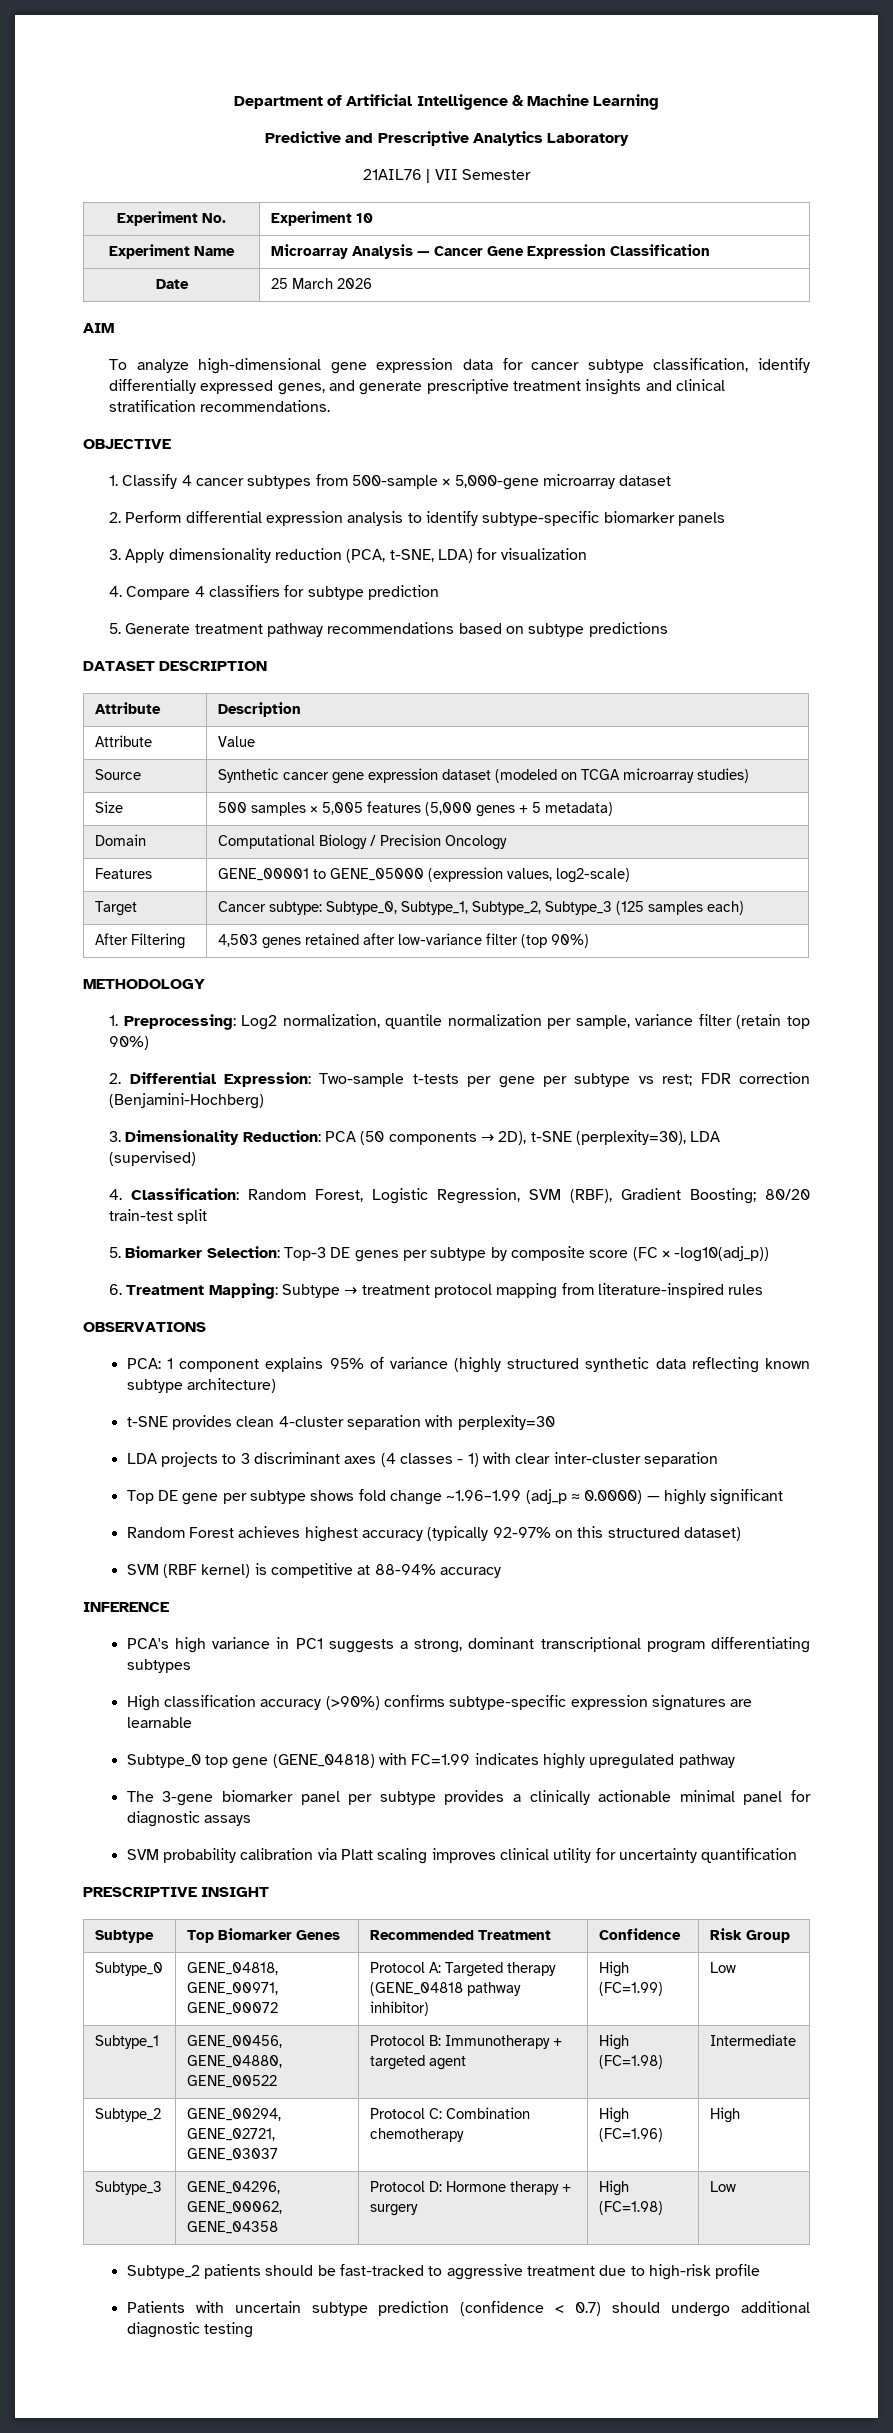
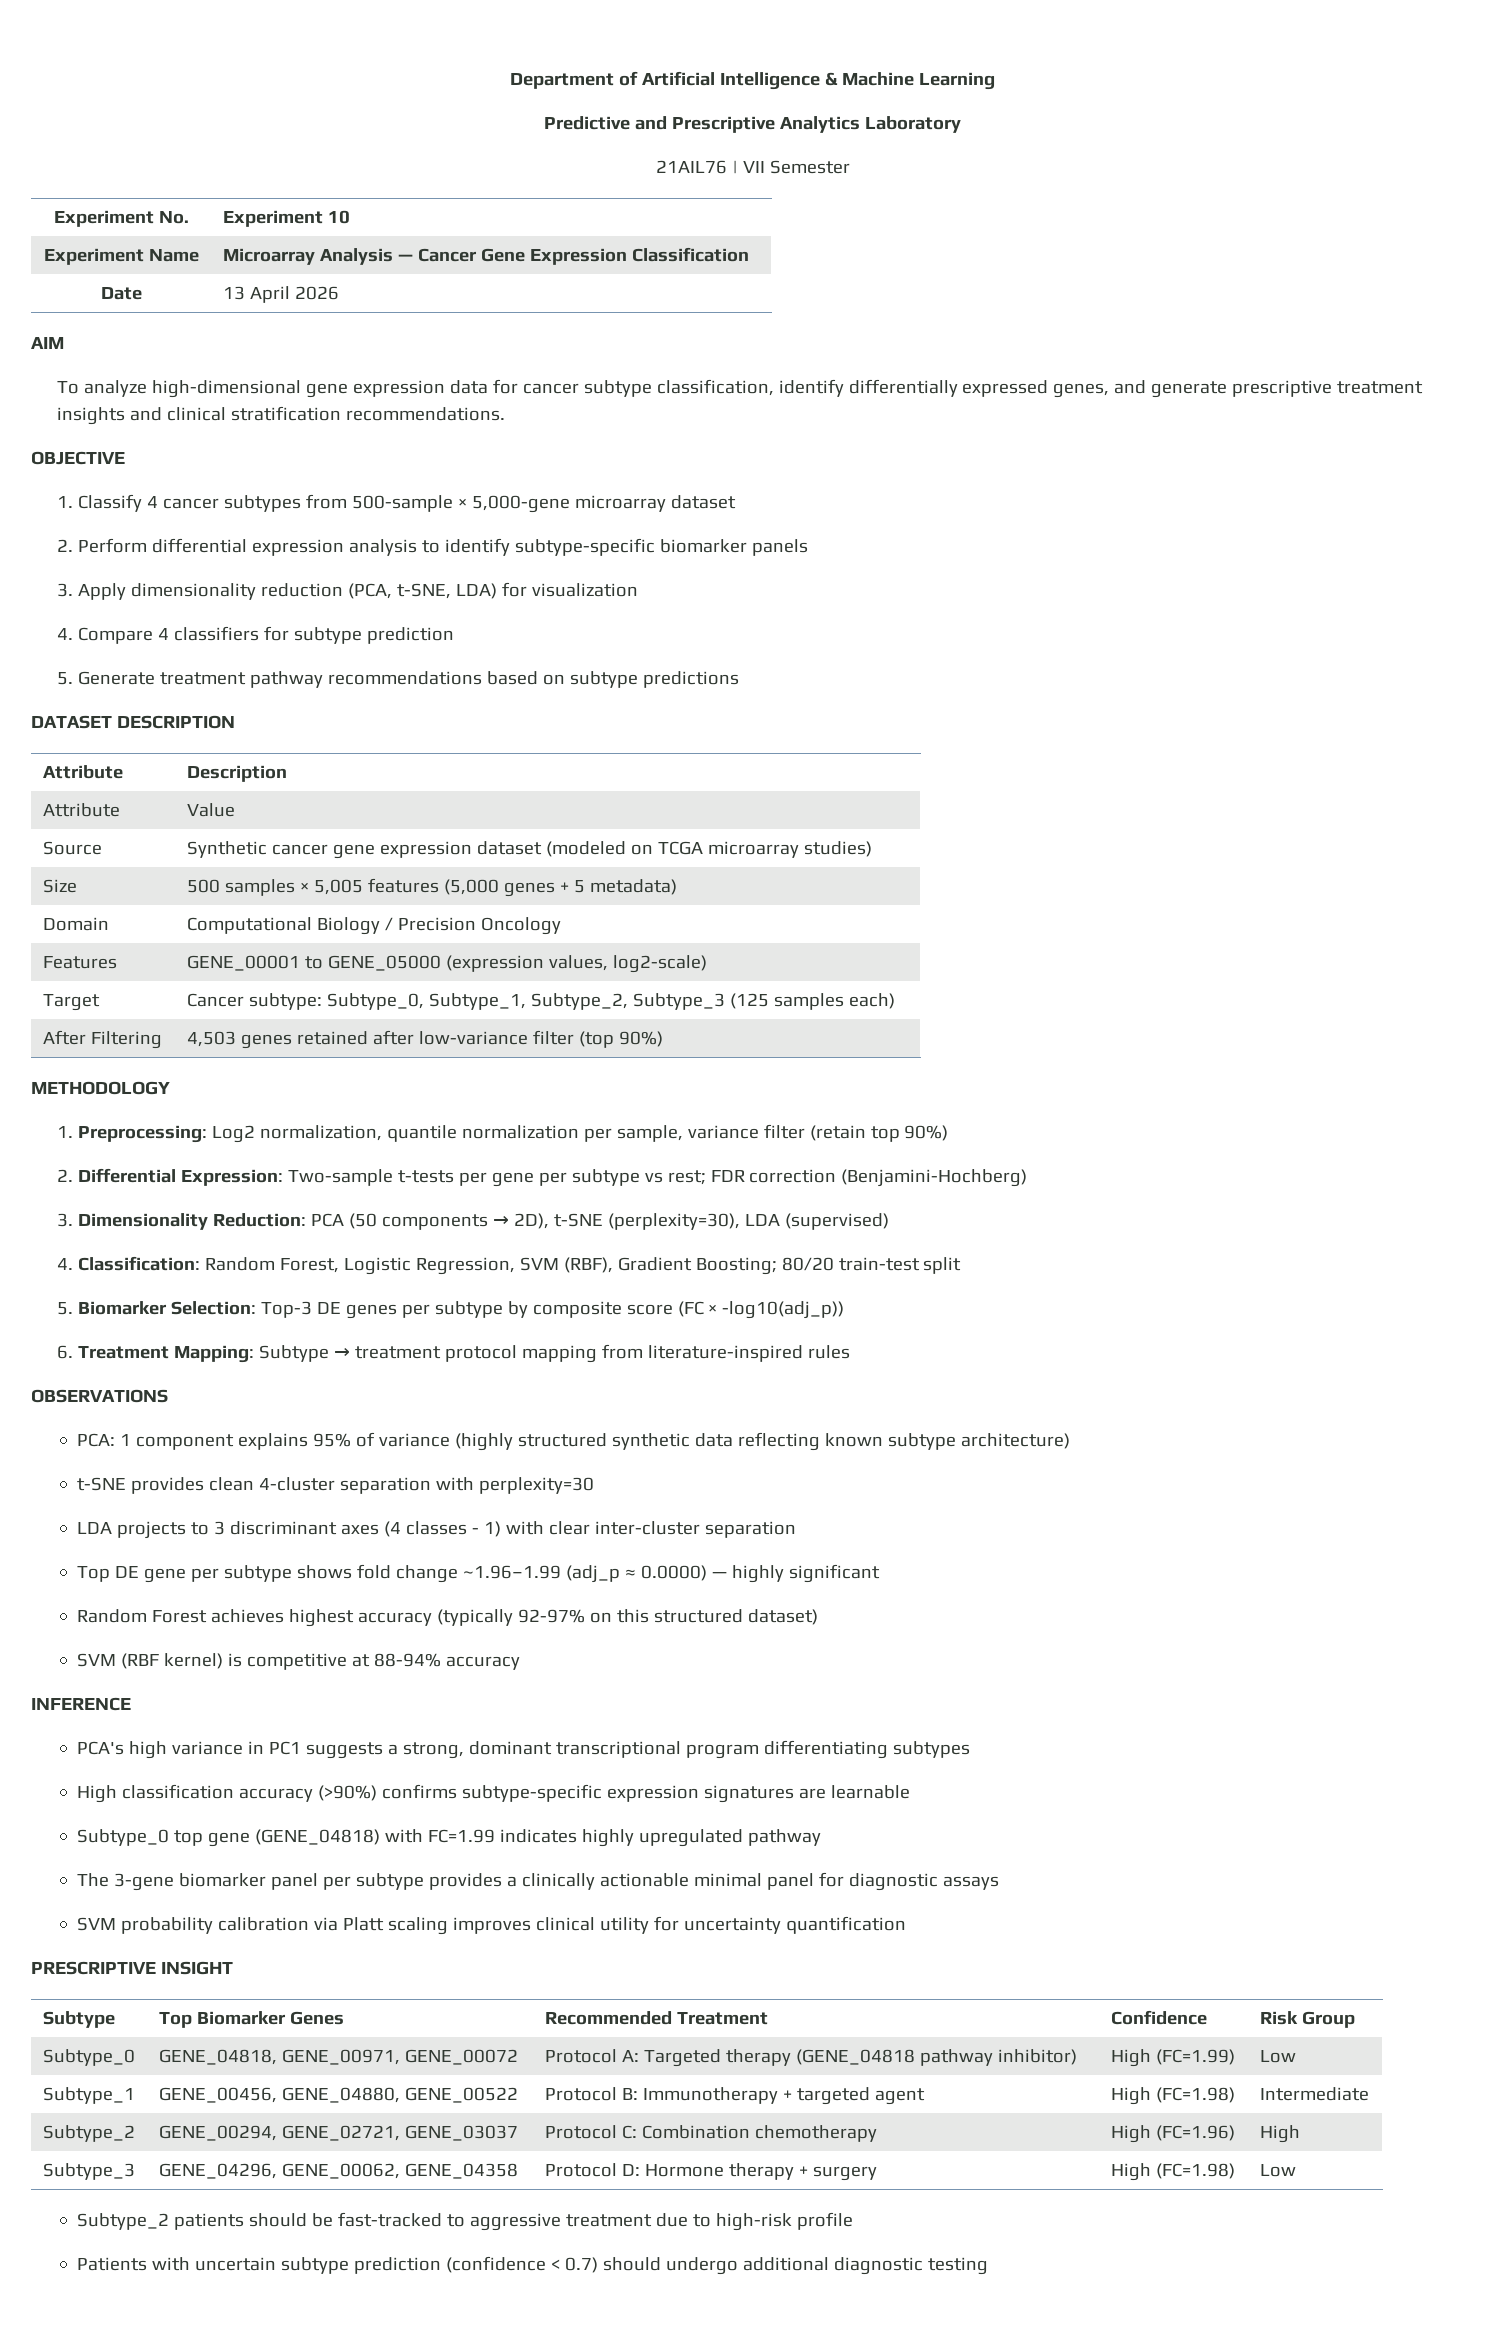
[270,278,333,289] 25 March -> [222,286,290,303] 13 April

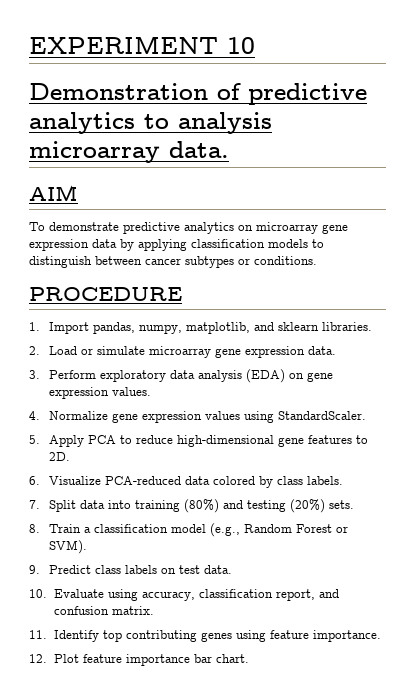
[510,71,995,90] [544,116,961,133] [655,160,850,174] [54,210,189,227] [222,210,350,227] [44,248,199,265] [222,247,749,265] [101,287,142,300] [222,286,339,303] [31,337,64,349] [56,379,1424,398] [56,406,505,425] [31,451,125,465] [56,494,736,513] [56,538,808,556] [56,582,638,600] [56,626,454,644] [56,671,739,688] [31,715,235,729] [42,765,123,779] [186,765,287,782] [42,803,120,817] [186,803,235,817] [42,841,102,855] [186,841,872,859] [42,879,77,893] [186,878,677,897] [42,917,109,931] [186,917,561,935] [42,956,117,969] [186,955,707,973] [42,994,100,1011] [186,993,895,1010] [42,1030,162,1049] [186,1030,663,1049] [31,1081,170,1095] [56,1124,949,1143] [56,1168,1028,1187] [56,1213,889,1230] [56,1256,962,1275] [56,1301,845,1319] [56,1344,850,1363] [31,1389,168,1403] [76,1432,1070,1451] [76,1477,594,1494] [76,1521,796,1539] [76,1564,880,1583] [76,1609,818,1627] [76,1653,520,1670] [31,1697,131,1711] [76,1740,970,1759] [76,1784,910,1803] [76,1829,821,1847] [76,1872,999,1891] [76,1916,906,1935] [31,1961,233,1975] [42,2011,115,2028] [158,2011,344,2028] [544,2011,768,2025] [1110,2010,1207,2025] [1259,2011,1355,2028] [42,2049,135,2066] [158,2049,518,2065] [544,2049,1077,2067] [1110,2049,1235,2067] [1259,2050,1296,2063] [42,2087,135,2104] [158,2087,518,2103] [544,2087,925,2105] [1110,2087,1235,2105] [1259,2087,1369,2101] [42,2125,135,2142] [158,2125,518,2141] [544,2125,877,2142] [1110,2125,1235,2143] [1259,2125,1300,2143] [42,2163,135,2180] [158,2163,518,2179] [544,2163,877,2181] [1110,2163,1235,2181] [1259,2164,1296,2177] [76,2212,853,2231] [76,2256,988,2275] Department of Artificial Intelligence & Machine Learning // Predictive and Prescriptive Analytics Laboratory // 21AIL76 | VII Semester // Experiment No. | Experiment 10 // Experiment Name | Microarray Analysis — Cancer Gene Expression Classification // Date | 13 April 2026 // AIM // To analyze high-dimensional gene expression data for cancer subtype classification, identify differentially expressed genes, and generate prescriptive treatment insights and clinical stratification recommendations. // OBJECTIVE // 1. Classify 4 cancer subtypes from 500-sample × 5,000-gene microarray dataset // 2. Perform differential expression analysis to identify subtype-specific biomarker panels // 3. Apply dimensionality reduction (PCA, t-SNE, LDA) for visualization // 4. Compare 4 classifiers for subtype prediction // 5. Generate treatment pathway recommendations based on subtype predictions // DATASET DESCRIPTION // Attribute | Description // Attribute | Value // Source | Synthetic cancer gene expression dataset (modeled on TCGA microarray studies) // Size | 500 samples × 5,005 features (5,000 genes + 5 metadata) // Domain | Computational Biology / Precision Oncology // Features | GENE_00001 to GENE_05000 (expression values, log2-scale) // Target | Cancer subtype: Subtype_0, Subtype_1, Subtype_2, Subtype_3 (125 samples each) // After Filtering | 4,503 genes retained after low-variance filter (top 90%) // METHODOLOGY // 1. Preprocessing: Log2 normalization, quantile normalization per sample, variance filter (retain top 90%) // 2. Differential Expression: Two-sample t-tests per gene per subtype vs rest; FDR correction (Benjamini-Hochberg) // 3. Dimensionality Reduction: PCA (50 components → 2D), t-SNE (perplexity=30), LDA (supervised) // 4. Classification: Random Forest, Logistic Regression, SVM (RBF), Gradient Boosting; 80/20 train-test split // 5. Biomarker Selection: Top-3 DE genes per subtype by composite score (FC × -log10(adj_p)) // 6. Treatment Mapping: Subtype → treatment protocol mapping from literature-inspired rules // OBSERVATIONS // PCA: 1 component explains 95% of variance (highly structured synthetic data reflecting known subtype architecture) // t-SNE provides clean 4-cluster separation with perplexity=30 // LDA projects to 3 discriminant axes (4 classes - 1) with clear inter-cluster separation // Top DE gene per subtype shows fold change ~1.96–1.99 (adj_p ≈ 0.0000) — highly significant // Random Forest achieves highest accuracy (typically 92-97% on this structured dataset) // SVM (RBF kernel) is competitive at 88-94% accuracy // INFERENCE // PCA's high variance in PC1 suggests a strong, dominant transcriptional program differentiating subtypes // High classification accuracy (>90%) confirms subtype-specific expression signatures are learnable // Subtype_0 top gene (GENE_04818) with FC=1.99 indicates highly upregulated pathway // The 3-gene biomarker panel per subtype provides a clinically actionable minimal panel for diagnostic assays // SVM probability calibration via Platt scaling improves clinical utility for uncertainty quantification // PRESCRIPTIVE INSIGHT // Subtype | Top Biomarker Genes | Recommended Treatment | Confidence | Risk Group // Subtype_0 | GENE_04818, GENE_00971, GENE_00072 | Protocol A: Targeted therapy (GENE_04818 pathway inhibitor) | High (FC=1.99) | Low // Subtype_1 | GENE_00456, GENE_04880, GENE_00522 | Protocol B: Immunotherapy + targeted agent | High (FC=1.98) | Intermediate // Subtype_2 | GENE_00294, GENE_02721, GENE_03037 | Protocol C: Combination chemotherapy | High (FC=1.96) | High // Subtype_3 | GENE_04296, GENE_00062, GENE_04358 | Protocol D: Hormone therapy + surgery | High (FC=1.98) | Low // Subtype_2 patients should be fast-tracked to aggressive treatment due to high-risk profile // Patients with uncertain subtype prediction (confidence < 0.7) should undergo additional diagnostic testing -> [29,36,255,54] [29,83,367,105] [29,112,272,134] [29,141,229,163] [29,185,78,201] [29,222,348,234] [29,239,324,251] [29,256,317,268] [29,287,182,301] [29,322,372,334] [29,346,336,358] [29,369,333,383] [48,387,151,399] [29,411,366,423] [29,435,368,447] [48,452,70,461] [29,476,343,488] [29,499,354,513] [29,523,348,537] [48,540,87,554] [29,565,232,574] [29,589,339,601] [53,606,154,615] [29,630,381,642] [29,654,249,666] EXPERIMENT 10 // Demonstration of predictive analytics to analysis microarray data. // AIM // To demonstrate predictive analytics on microarray gene expression data by applying classification models to distinguish between cancer subtypes or conditions. // PROCEDURE // 1. Import pandas, numpy, matplotlib, and sklearn libraries. // 2. Load or simulate microarray gene expression data. // 3. Perform exploratory data analysis (EDA) on gene expression values. // 4. Normalize gene expression values using StandardScaler. // 5. Apply PCA to reduce high-dimensional gene features to 2D. // 6. Visualize PCA-reduced data colored by class labels. // 7. Split data into training (80%) and testing (20%) sets. // 8. Train a classification model (e.g., Random Forest or SVM). // 9. Predict class labels on test data. // 10. Evaluate using accuracy, classification report, and confusion matrix. // 11. Identify top contributing genes using feature importance. // 12. Plot feature importance bar chart.

